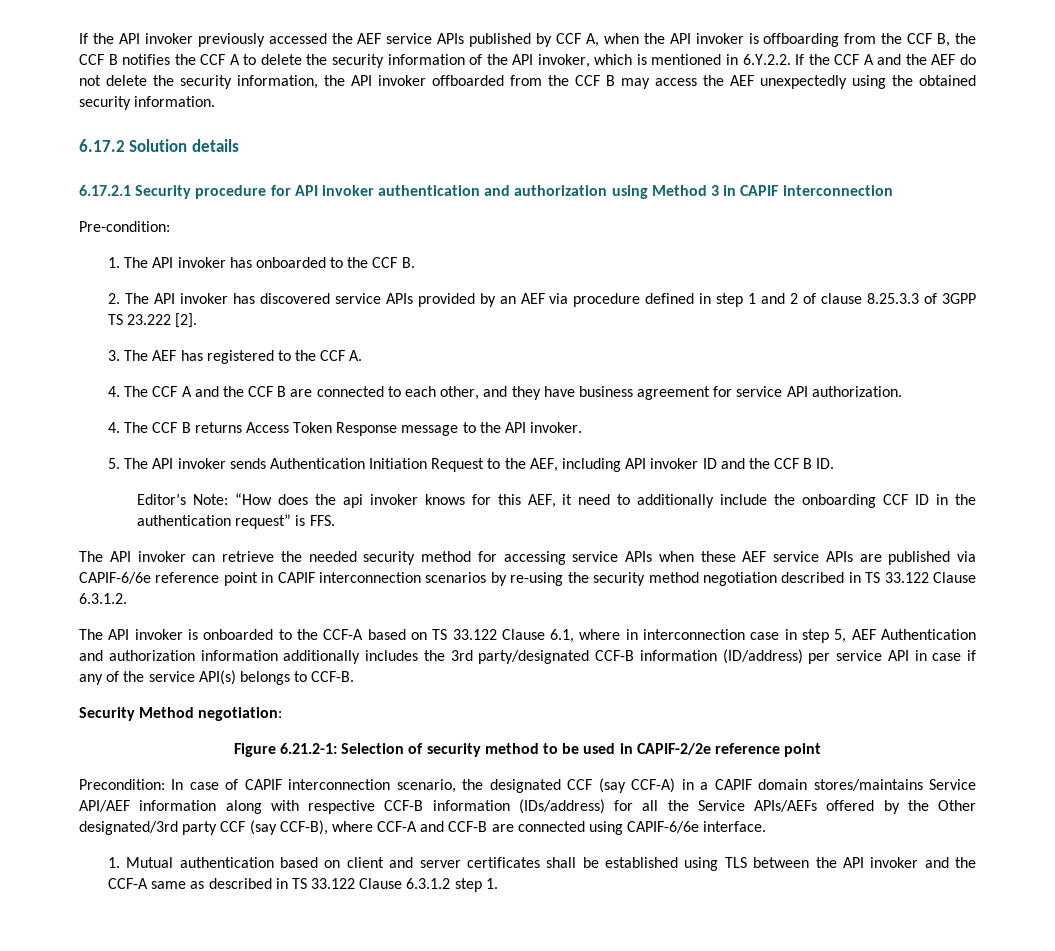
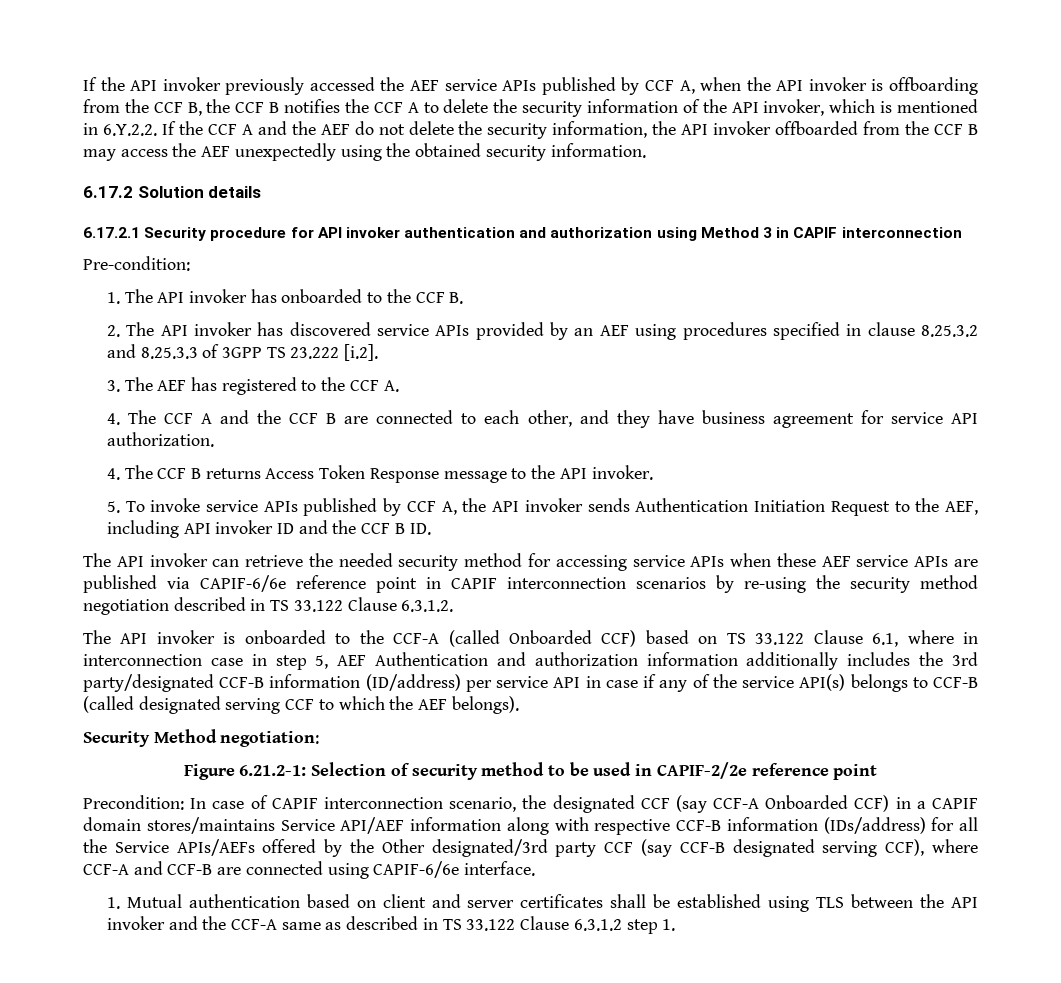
[549,293,863,307] via procedure defined in step 1 and 2 of clause -> [635,322,978,340] [106,344,136,358] using procedures specified in clause 8.25.3.2 and
[175,313,198,328] [2]. -> [344,344,379,361] [i.2].
[124,458,149,469] The -> [125,498,487,516] To invoke service APIs published by CCF A, the
[136,493,976,508] [136,514,335,529] // Editor’s Note: “How does the api invoker knows for this AEF, it need to additionally include the onboarding CCF ID in the authentication request” is FFS. -> (431, 529) none
(364, 634) none -> [448,630,637,647] (called Onboarded CCF)
[311,671,355,682] CCF-B. -> [933,677,979,688] [83,696,519,714] CCF-B (called designated serving CCF to which the AEF belongs).
[631,778,676,793] CCF-A) -> [713,795,890,812] CCF-A Onboarded CCF)
[279,820,328,835] CCF-B), -> [679,839,925,857] CCF-B designated serving CCF),

